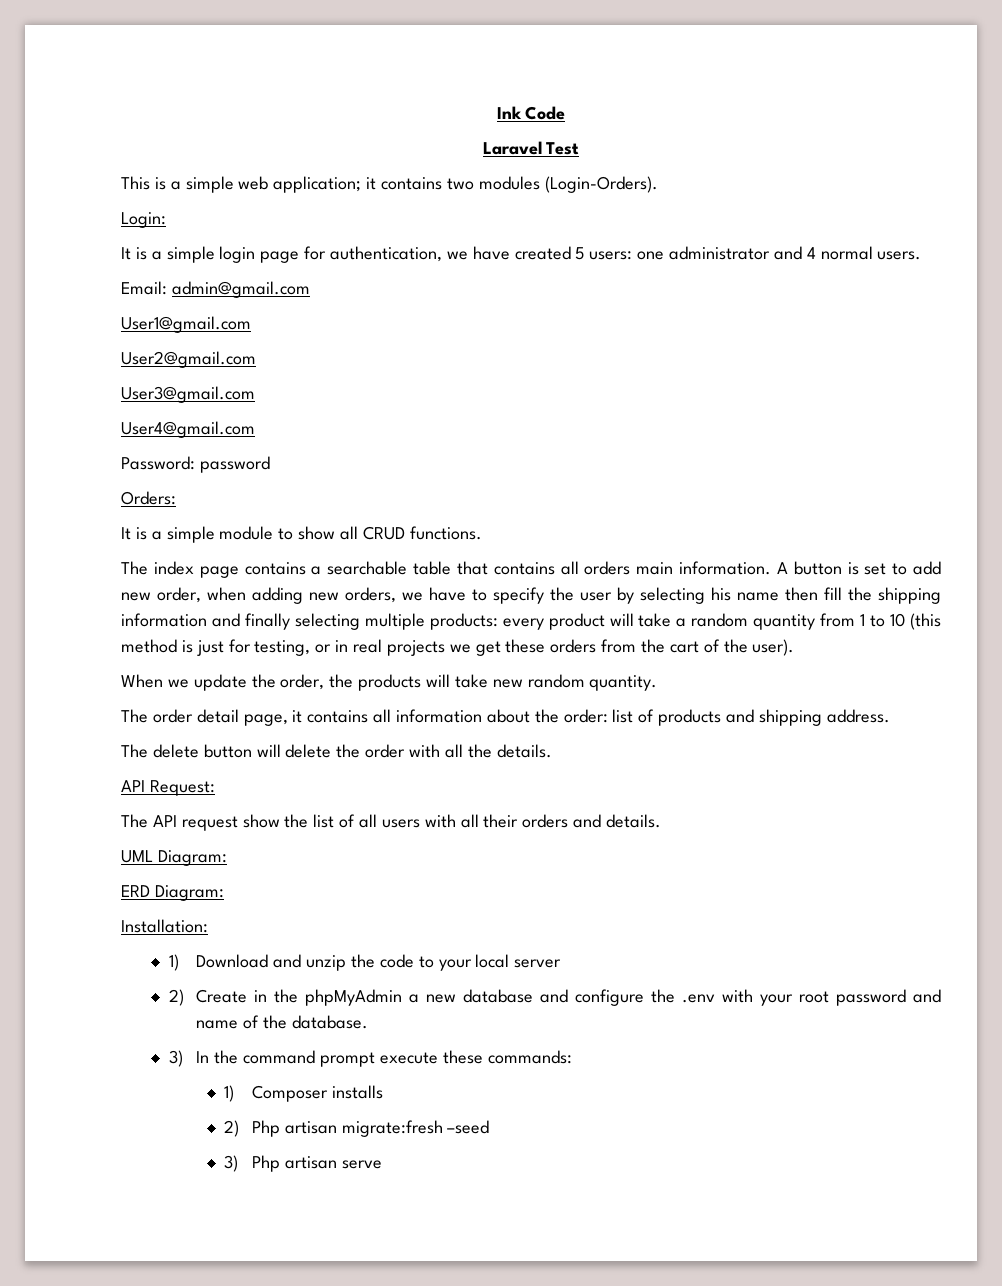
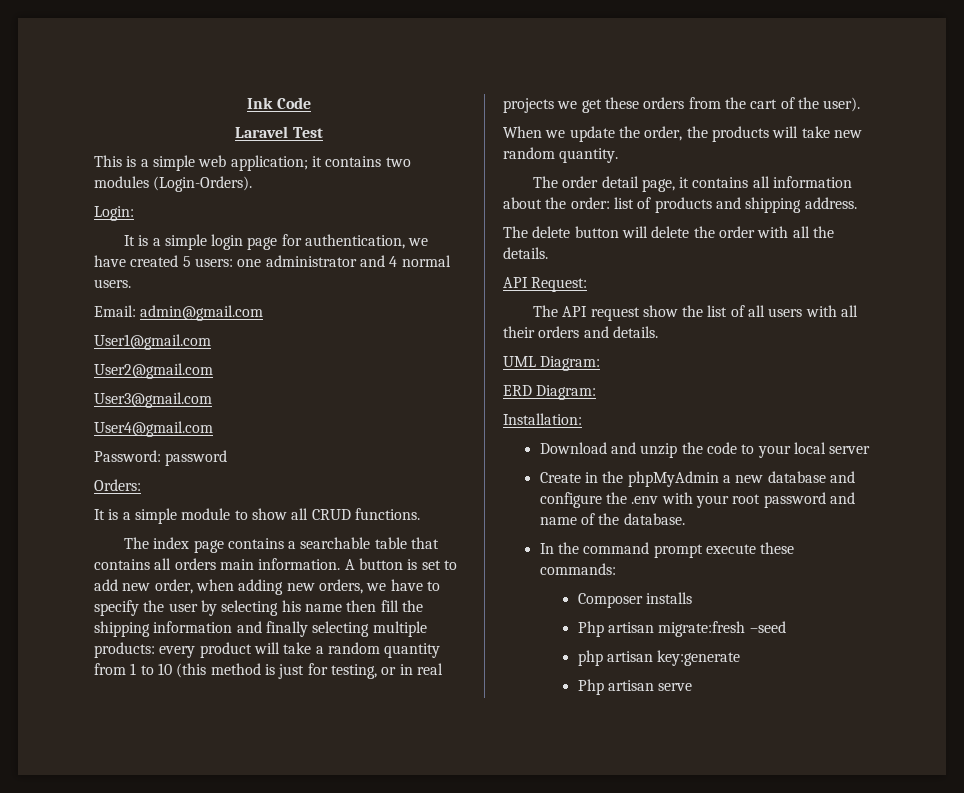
[168,954,179,971] 1) -> (582, 419) none
[168,989,184,1006] 2) -> (871, 450) none
[168,1050,183,1067] 3) -> (685, 519) none
[224,1085,235,1102] 1) -> (616, 569) none
[224,1120,240,1137] 2) -> (693, 598) none
[224,1155,239,1172] 3) -> [577,650,741,666] php artisan key:generate //

